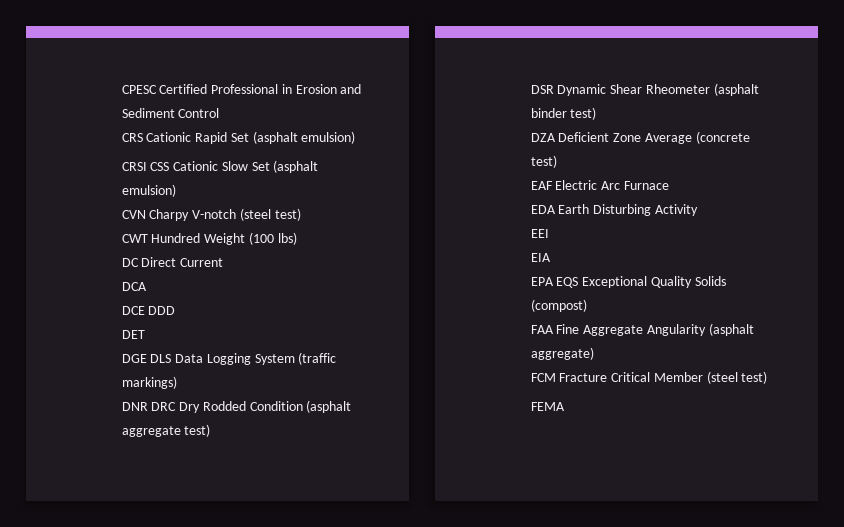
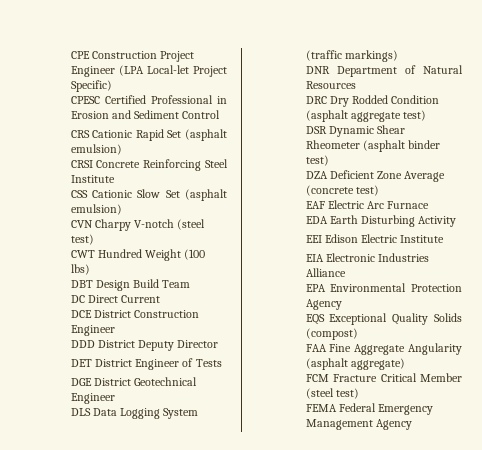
(121, 89) none -> [70,51,195,62] [70,65,227,77] [70,80,112,92] CPE Construction Project Engineer (LPA Local-let Project Specific) //
(147, 166) none -> [96,159,228,171] [70,175,115,183] Concrete Reinforcing Steel Institute //
(297, 238) none -> [70,279,191,291] // DBT Design Build Team
[121,282,147,291] [121,306,176,315] [121,330,145,339] [121,354,147,363] DCA // DCE DDD // DET // DGE -> [70,310,200,318] [70,325,115,336] [70,340,219,351] [70,358,222,370] [70,377,198,386] [70,393,115,404] DCE District Construction Engineer // DDD District Deputy Director // DET District Engineer of Tests // DGE District Geotechnical Engineer //
(148, 406) none -> [336,65,463,77] [305,81,356,89] Department of Natural Resources //
[530,253,551,262] [530,277,554,286] // EIA // EPA -> [324,234,445,243] [305,253,430,262] [305,268,346,277] [305,283,462,292] [305,299,342,310] Edison Electric Institute // EIA Electronic Industries Alliance // EPA Environmental Protection Agency //
(565, 406) none -> [338,403,434,415] [305,419,412,430] Federal Emergency Management Agency

